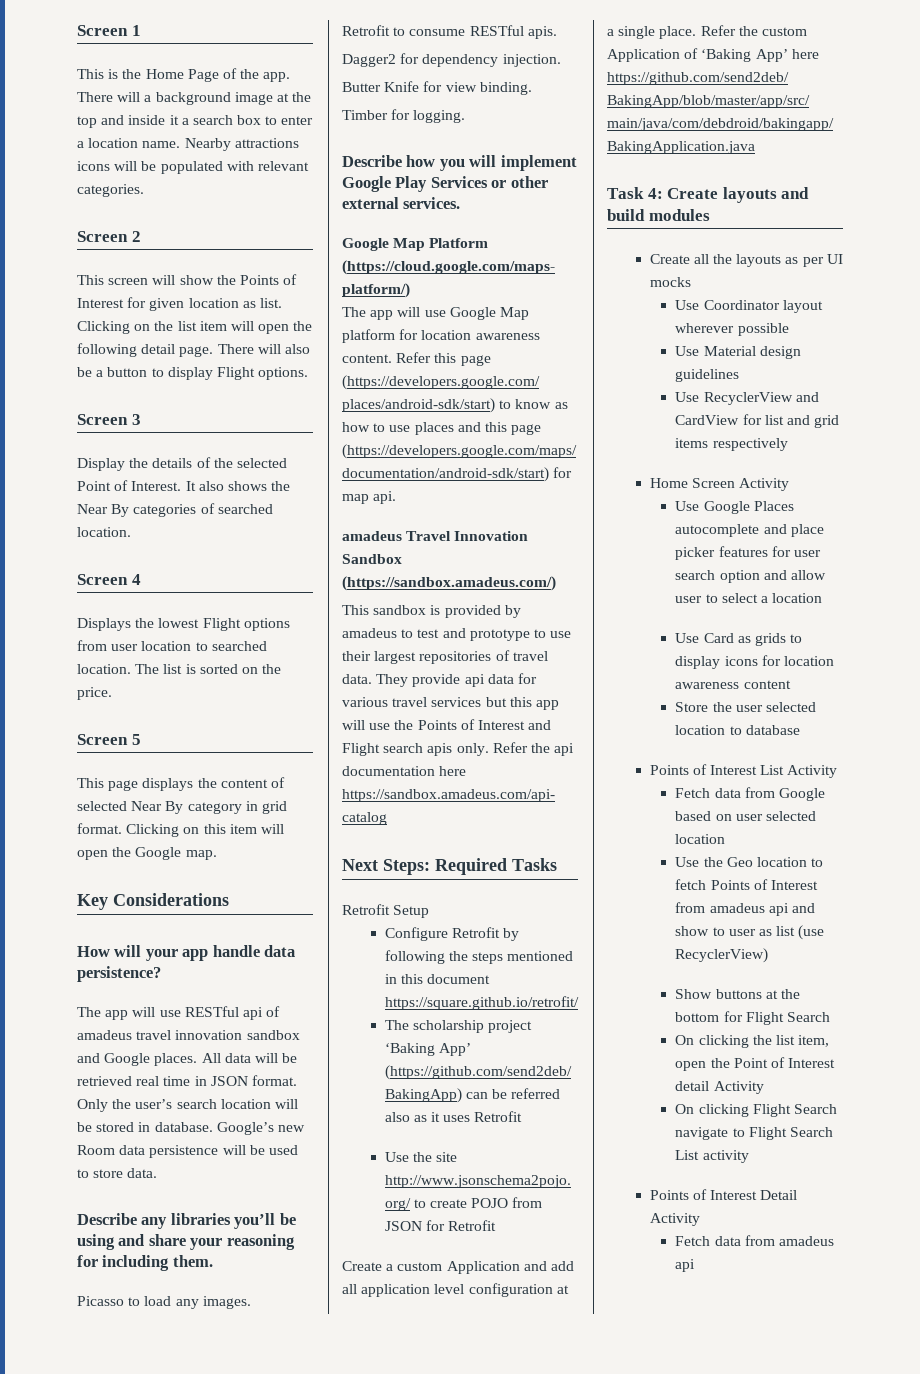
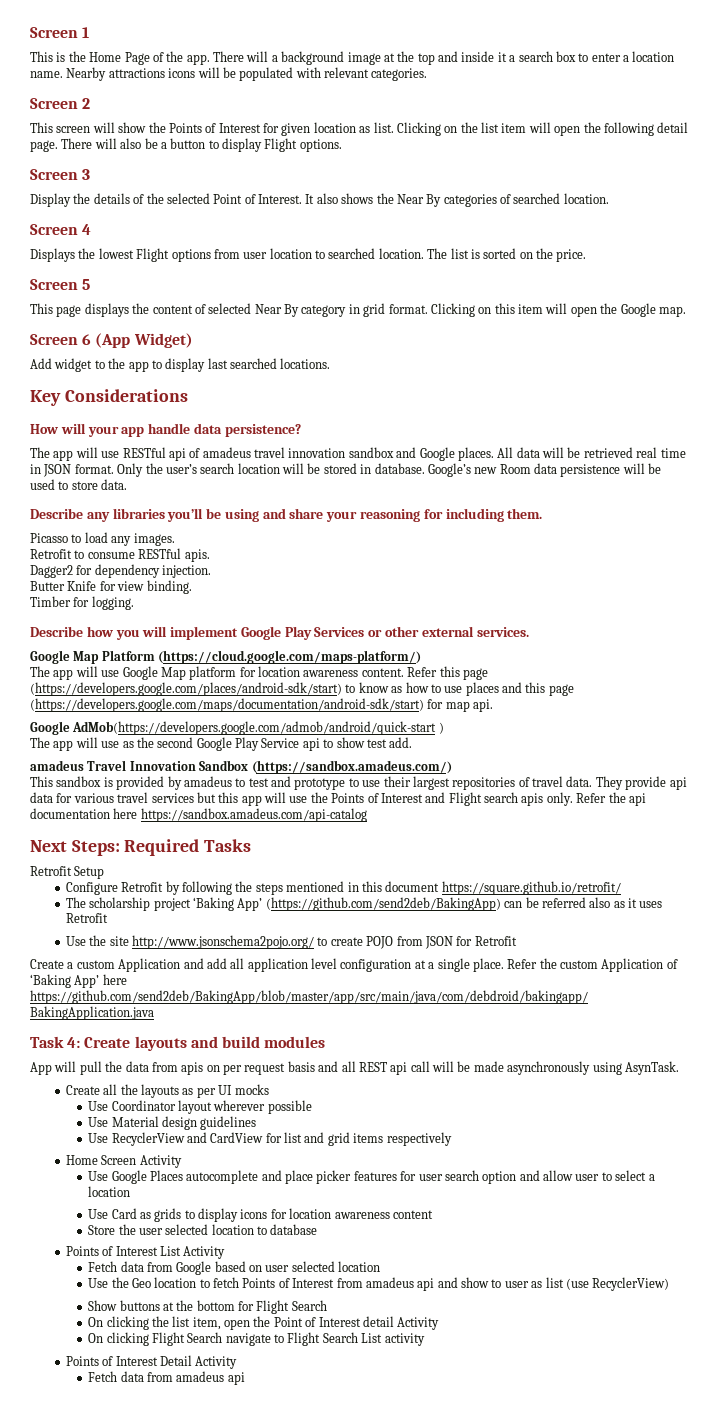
(217, 855) none -> [30,333,193,348] [30,358,331,372] // Screen 6 (App Widget) // Add widget to the app to display last searched locations.
(397, 497) none -> [30,721,444,735] [30,737,413,751] // Google AdMob(https://developers.google.com/admob/android/quick-start ) // The app will use as the second Google Play Service api to show test add.
(710, 215) none -> [30,1061,679,1075] // App will pull the data from apis on per request basis and all REST api call will be made asynchronously using AsynTask.

